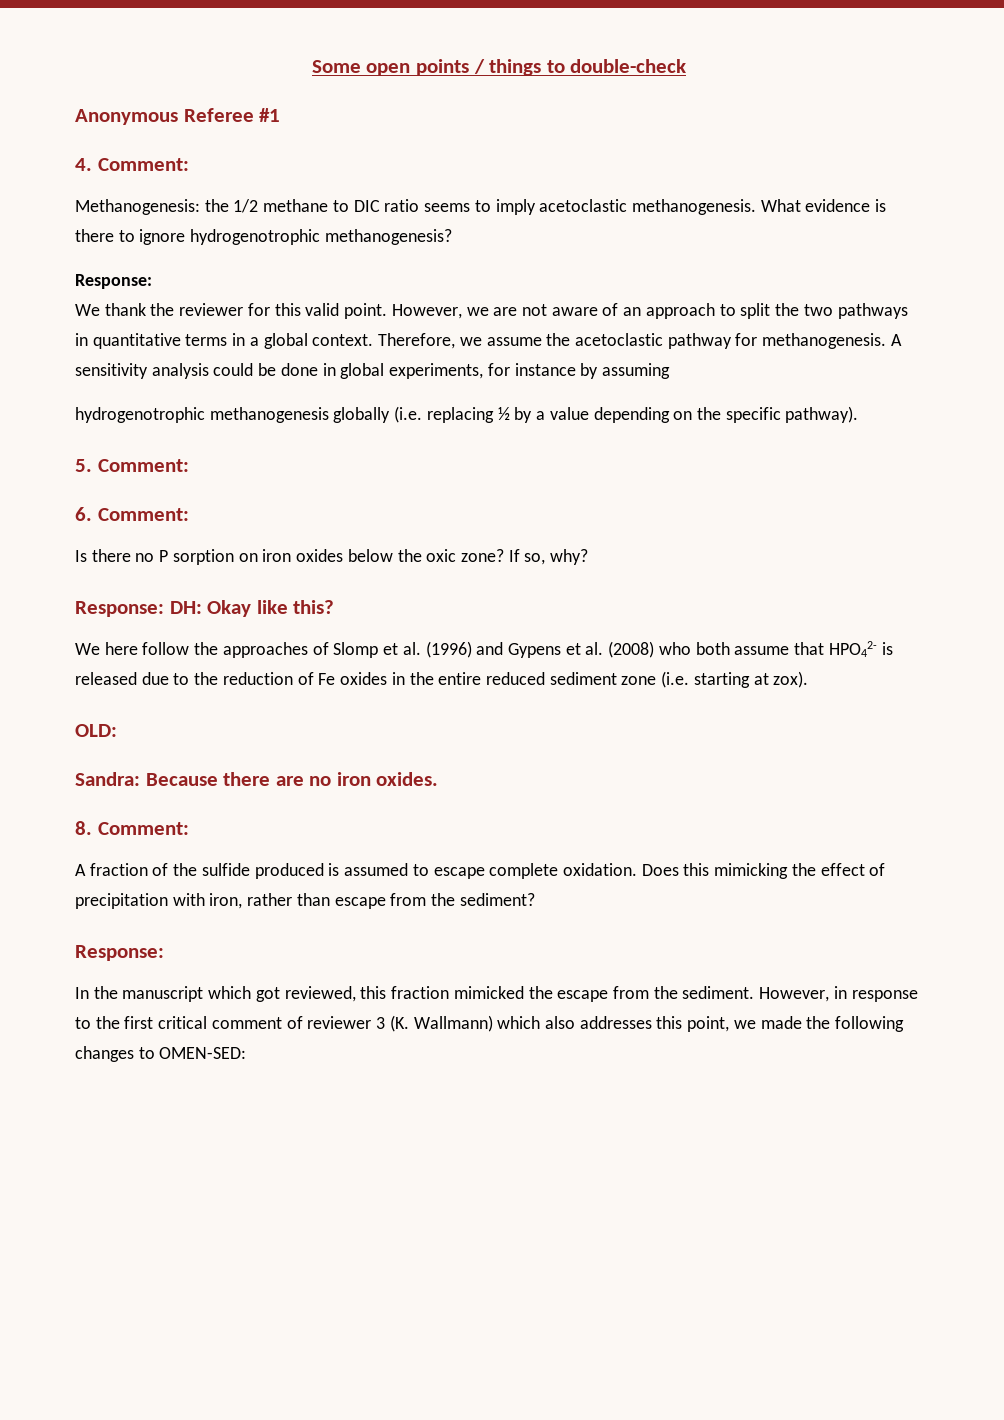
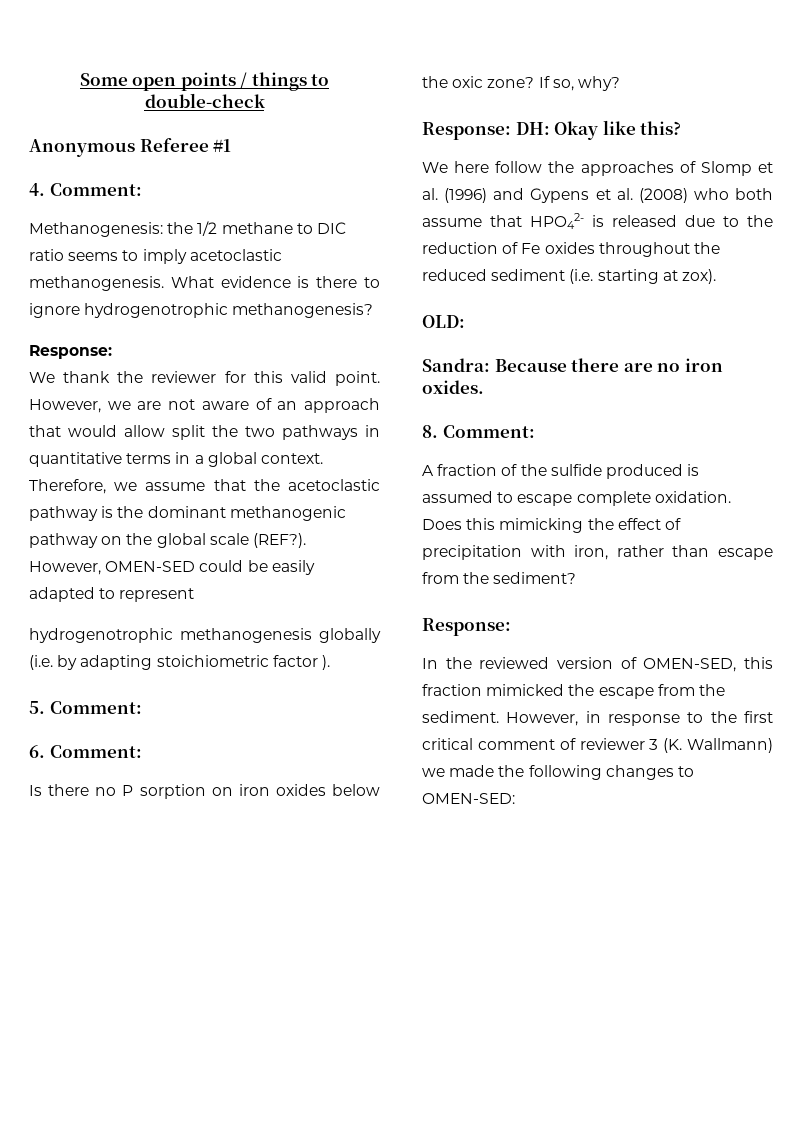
[719,304,736,316] to -> [29,425,165,437] that would allow
(542, 341) none -> [213,479,246,491] that
[735,333,902,349] [75,363,670,379] [75,406,859,423] for methanogenesis. A sensitivity analysis could be done in global experiments, for instance by assuming // hydrogenotrophic methanogenesis globally (i.e. replacing ½ by a value depending on the specific pathway). -> [101,506,346,521] [29,533,306,548] [29,560,315,575] [29,587,195,602] [29,628,381,643] [29,655,330,670] is the dominant methanogenic pathway on the global scale (REF?). However, OMEN-SED could be easily adapted to represent // hydrogenotrophic methanogenesis globally (i.e. by adapting stoichiometric factor ).
[391,672,482,685] in the entire -> [598,242,720,257] throughout the
[621,676,657,685] zone -> (566, 275) none
[122,986,356,1002] manuscript which got reviewed, -> [479,657,737,672] reviewed version of OMEN-SED,
[497,1016,730,1032] which also addresses this point, -> (773, 745) none

